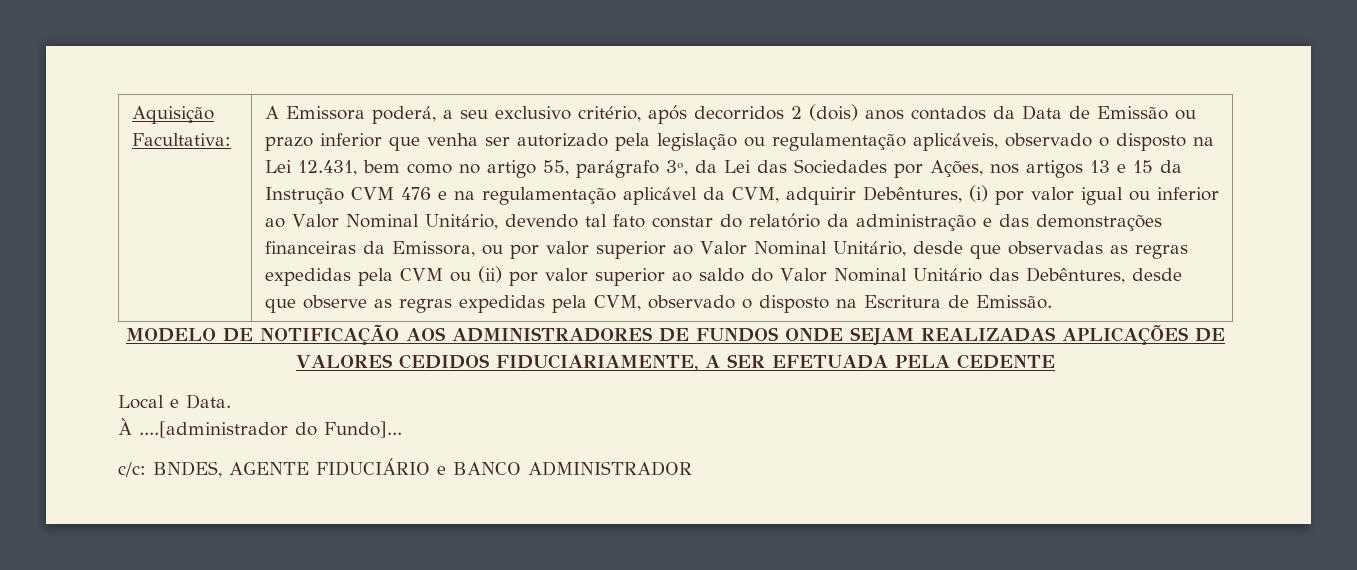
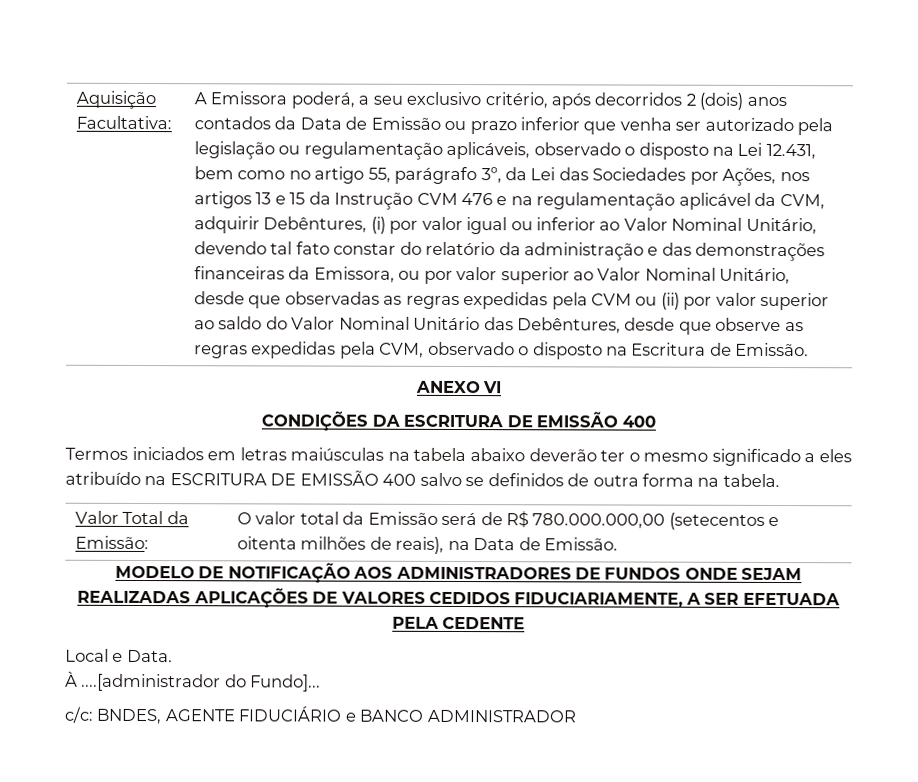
(1052, 302) none -> [414,380,503,394] [261,410,656,431] [65,446,852,467] [65,470,780,488] [74,510,189,525] [74,535,149,550] [236,511,780,530] [236,536,619,554] // ANEXO VI // CONDIÇÕES DA ESCRITURA DE EMISSÃO 400 // Termos iniciados em letras maiúsculas na tabela abaixo deverão ter o mesmo significado a eles atribuído na ESCRITURA DE EMISSÃO 400 salvo se definidos de outra forma na tabela. // Valor Total da Emissão: | O valor total da Emissão será de R$ 780.000.000,00 (setecentos e oitenta milhões de reais), na Data de Emissão.

